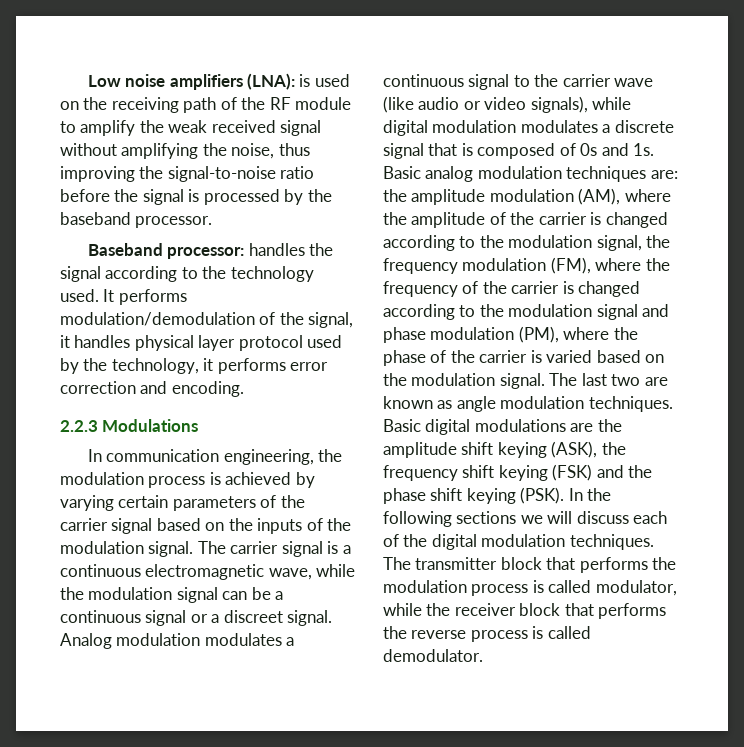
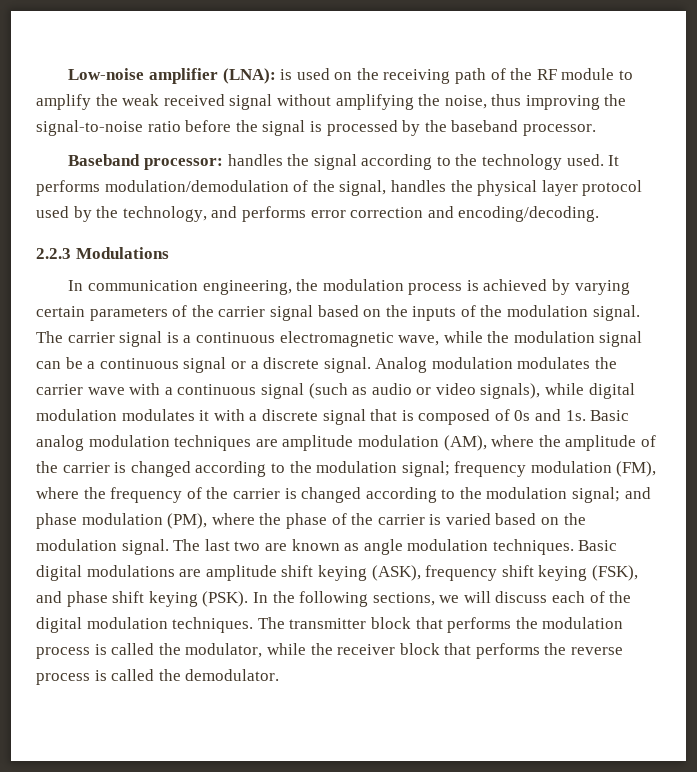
[87,74,243,90] Low noise amplifiers -> [68,68,218,84] Low-noise amplifier
[60,335,131,348] it handles -> [390,180,473,192] handles the
[203,358,214,371] it -> [211,206,238,218] and
[171,381,244,397] encoding. -> [458,206,600,222] encoding/decoding.
[223,610,283,623] discreet -> [263,357,320,369] discrete
[286,637,295,646] [383,74,654,90] [383,96,414,113] a continuous signal to the carrier wave (like -> [595,357,618,369] [36,383,368,399] the carrier wave with a continuous signal (such as
(598, 126) none -> [199,409,245,421] it with
[650,170,678,179] [383,189,407,202] are: the -> [255,439,278,447] are
[596,235,671,251] signal, the -> [401,461,450,477] signal;
[596,304,638,320] signal -> [572,487,621,503] signal;
[597,419,622,432] the -> (202, 573) none
[601,442,626,455] the -> (421, 573) none
[552,464,653,481] (FSK) and the -> [591,565,638,581] [36,591,62,603] (FSK), and
[456,511,517,524] sections -> [372,592,435,606] sections,
(592, 586) none -> [158,643,181,655] the
(591, 632) none -> [158,669,181,681] the

